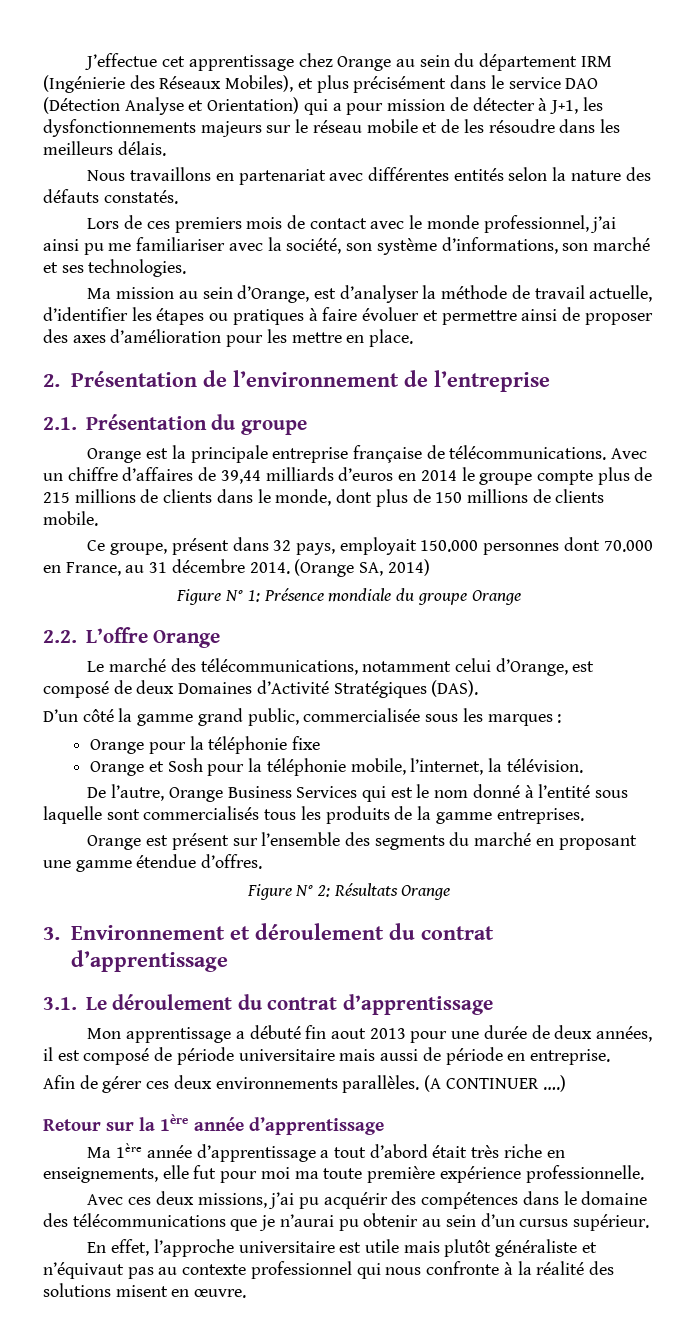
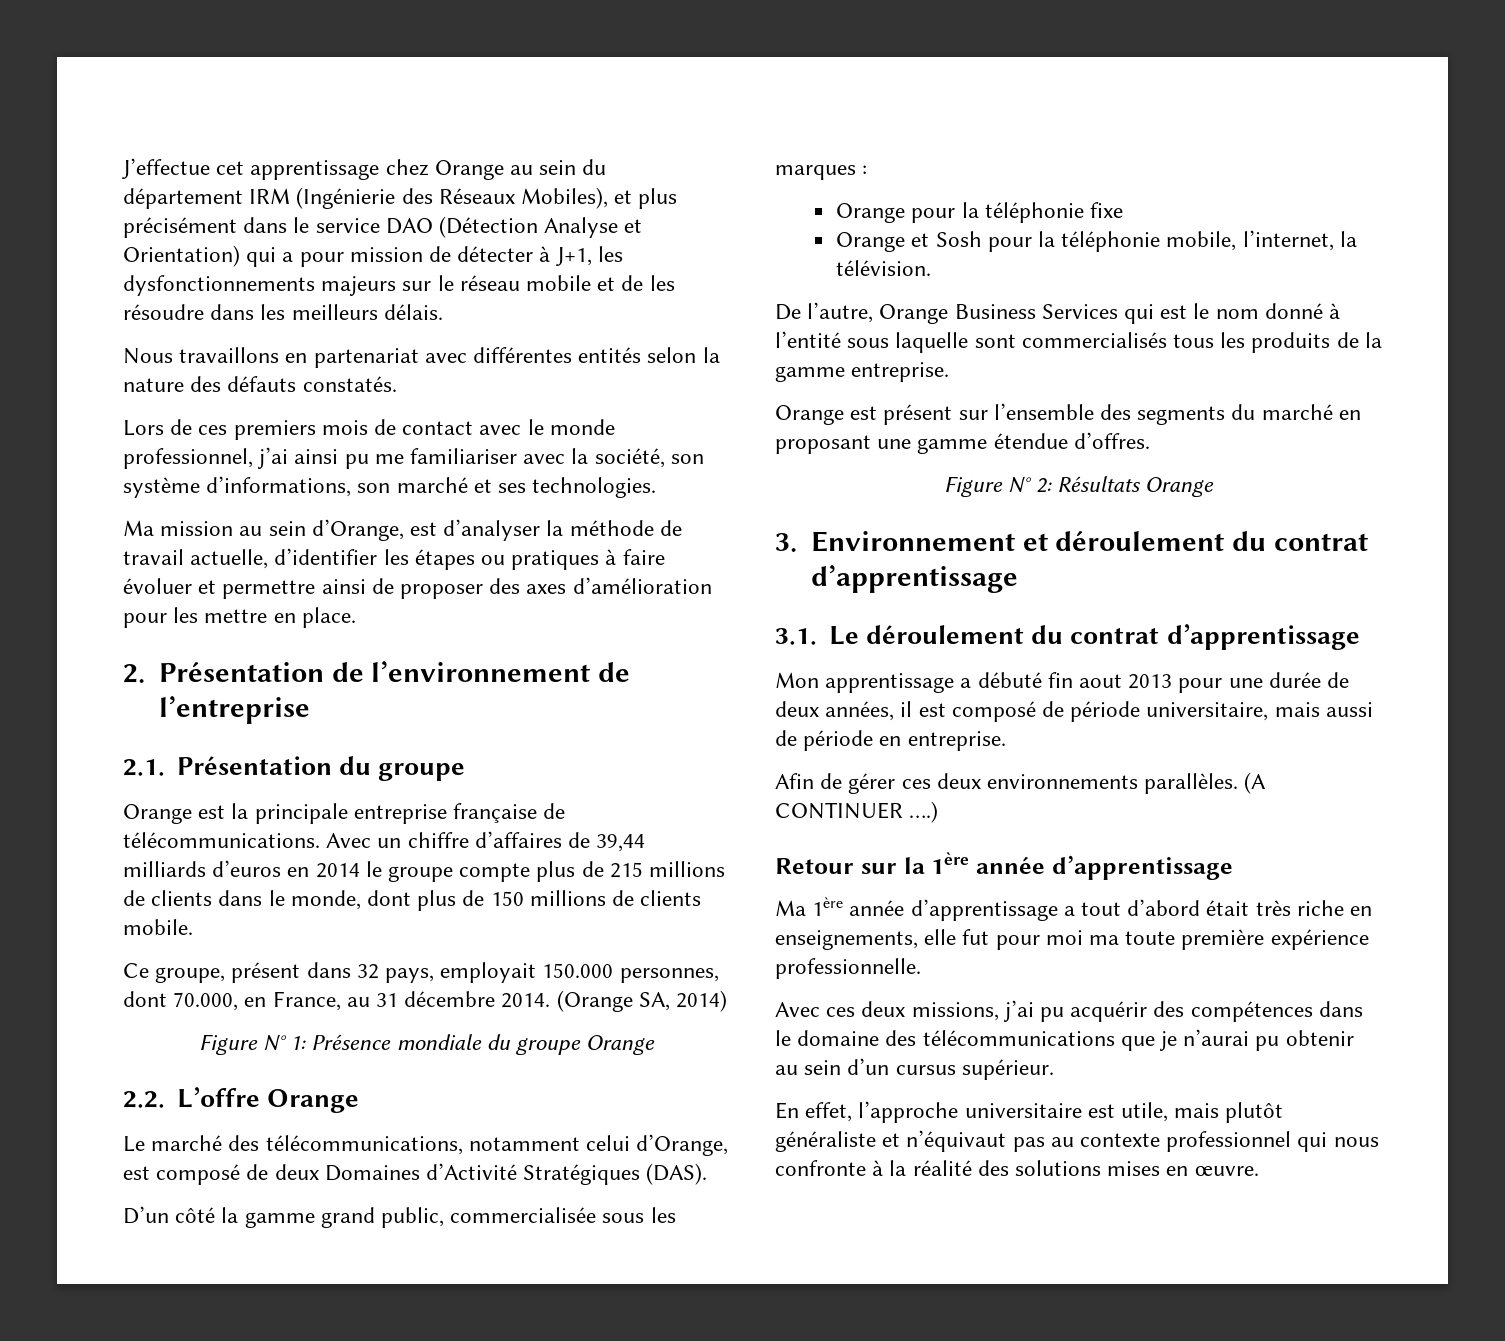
[483,537,653,555] personnes dont 70.000 -> [619,968,719,983] [123,991,239,1011] personnes, dont 70.000,
[496,808,584,824] entreprises. -> [851,362,950,382] entreprise.
[238,1049,335,1061] universitaire -> [1146,702,1269,721] universitaire,
[365,1239,400,1253] utile -> [1121,1102,1169,1122] utile,
[115,1285,168,1297] misent -> [1107,1161,1161,1176] mises

